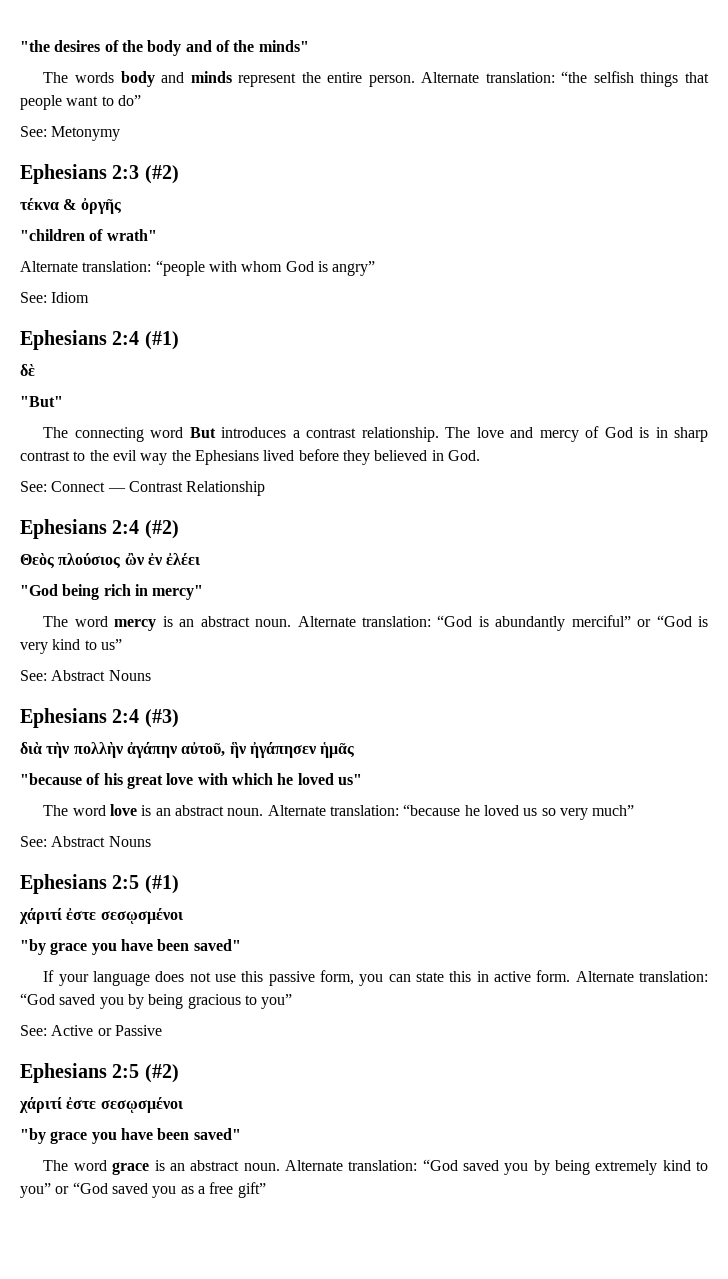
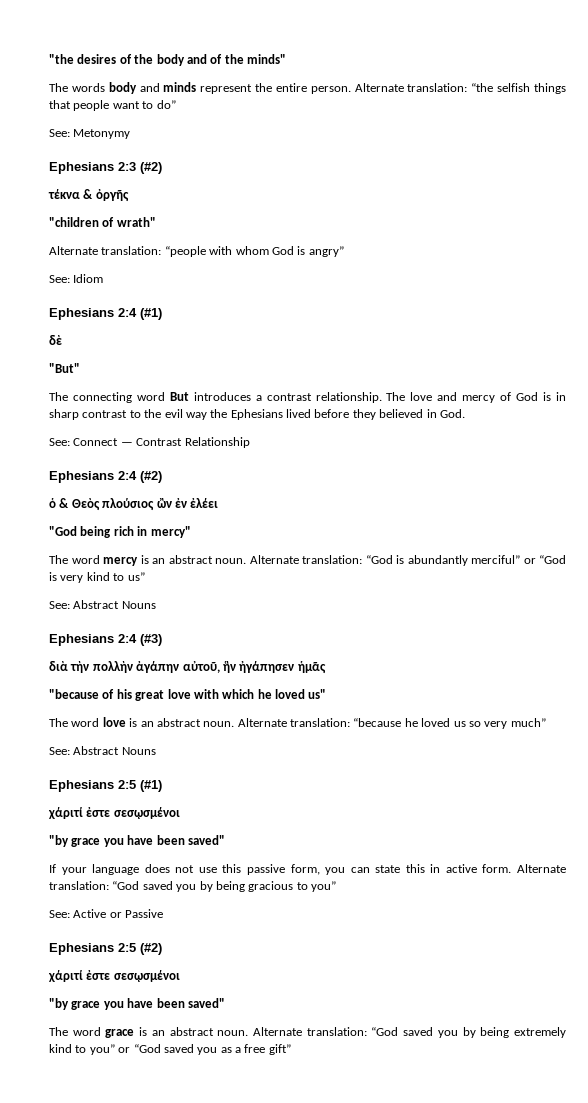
(179, 529) none -> [49,498,70,508] ὁ &

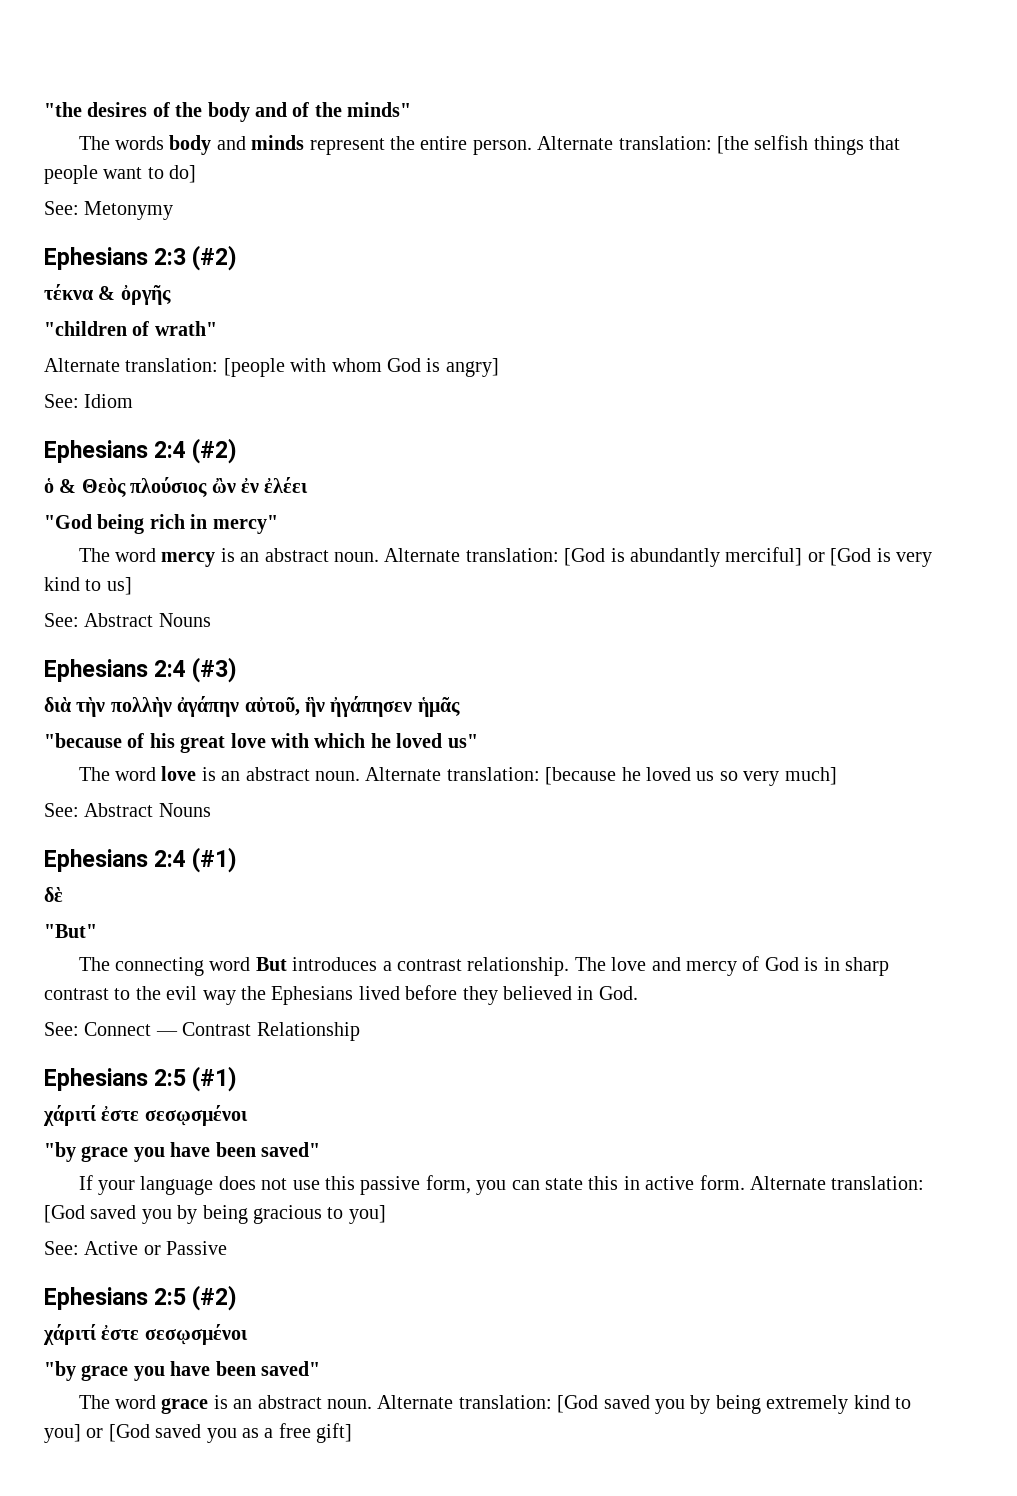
[471,83,494,92] “the -> [717,136,750,154] [the
[156,100,176,109] do” -> [169,165,197,183] do]
[164,246,206,257] “people -> [223,358,285,377] [people
[308,246,344,257] angry” -> [445,358,499,377] angry]
(104, 278) none -> [44,438,238,464] [44,477,309,497] [44,514,278,534] [78,547,933,567] [44,577,132,595] [44,613,211,627] [44,657,238,683] [44,696,460,717] [44,733,478,753] [78,766,837,786] [44,803,211,817] // Ephesians 2:4 (#2) // ὁ & Θεὸς πλούσιος ὢν ἐν ἐλέει // "God being rich in mercy" // The word mercy is an abstract noun. Alternate translation: [God is abundantly merciful] or [God is very kind to us] // See: Abstract Nouns // Ephesians 2:4 (#3) // διὰ τὴν πολλὴν ἀγάπην αὐτοῦ, ἣν ἠγάπησεν ἡμᾶς // "because of his great love with which he loved us" // The word love is an abstract noun. Alternate translation: [because he loved us so very much] // See: Abstract Nouns
[49,471,162,483] [49,498,219,511] [49,526,191,538] [49,555,566,566] [49,572,145,583] [49,600,156,609] [49,634,162,646] [49,661,326,674] [49,689,327,701] [49,717,546,729] [49,746,156,755] // Ephesians 2:4 (#2) // ὁ & Θεὸς πλούσιος ὢν ἐν ἐλέει // "God being rich in mercy" // The word mercy is an abstract noun. Alternate translation: “God is abundantly merciful” or “God is very kind to us” // See: Abstract Nouns // Ephesians 2:4 (#3) // διὰ τὴν πολλὴν ἀγάπην αὐτοῦ, ἣν ἠγάπησεν ἡμᾶς // "because of his great love with which he loved us" // The word love is an abstract noun. Alternate translation: “because he loved us so very much” // See: Abstract Nouns -> (360, 1031) none
[112,881,140,890] “God -> [44,1205,85,1223] [God
[311,881,336,892] you” -> [348,1205,386,1224] you]
[371,1027,399,1036] “God -> [557,1395,599,1413] [God
[89,1044,161,1055] you” or “God -> [44,1424,150,1443] you] or [God
[268,1044,291,1055] gift” -> [316,1423,353,1443] gift]

